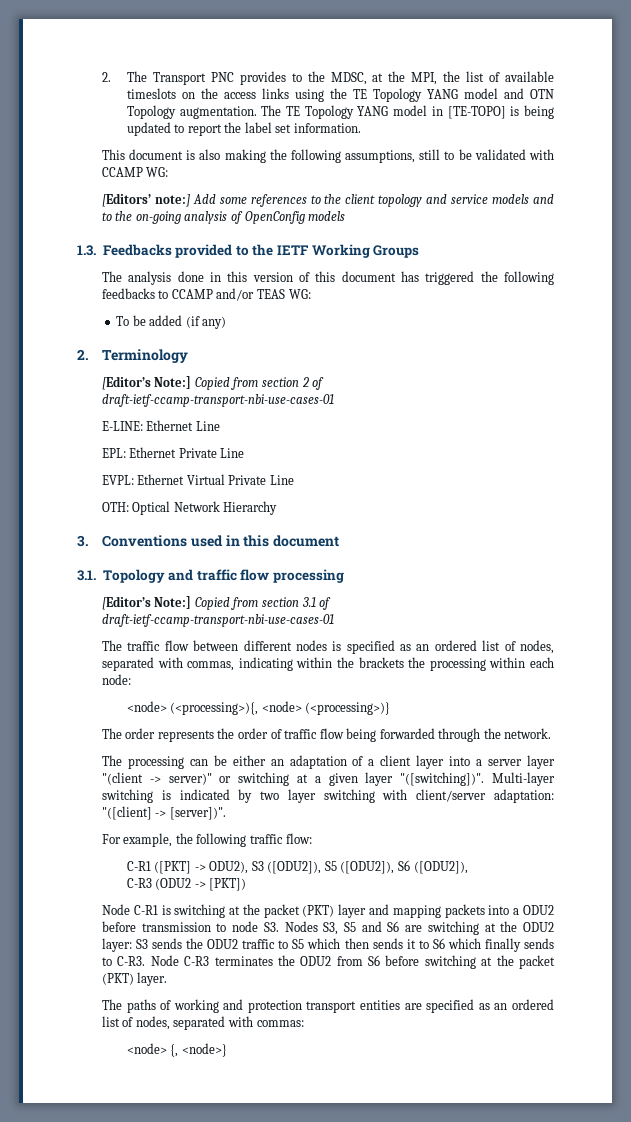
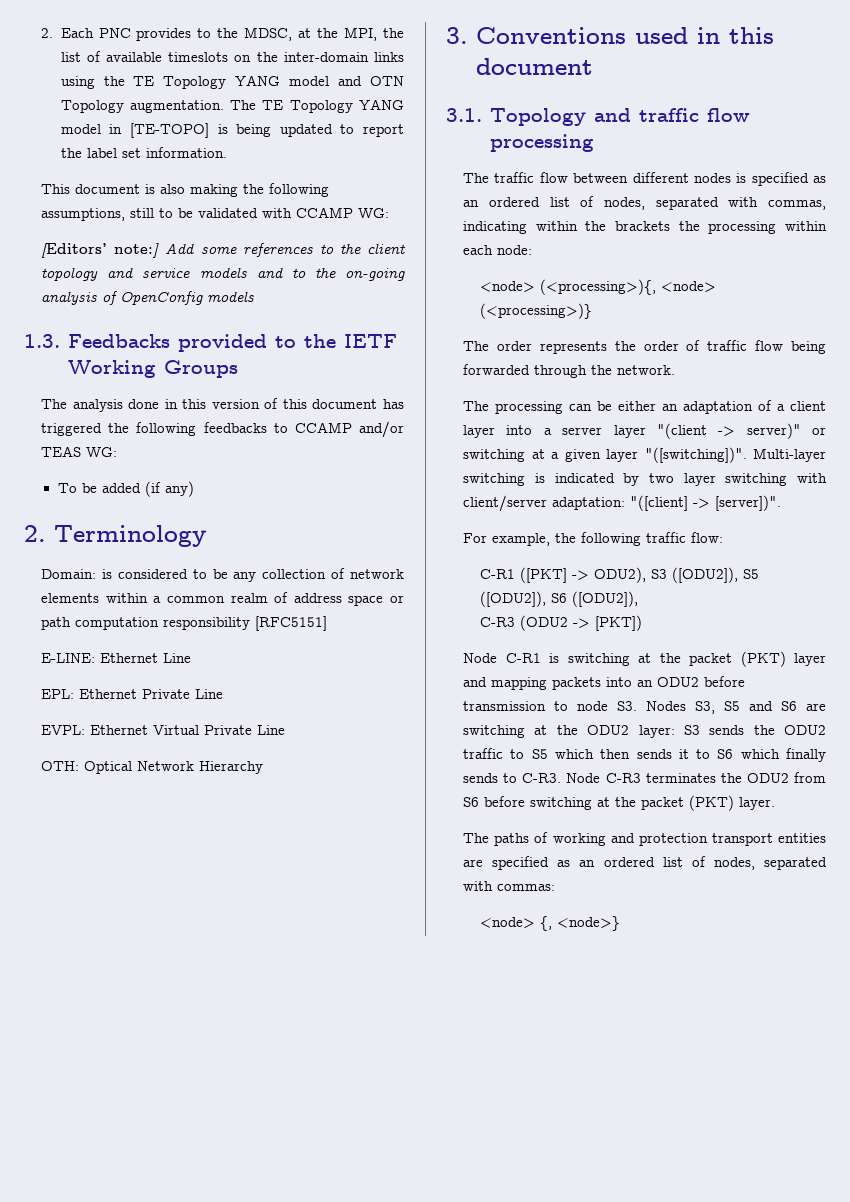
[101,71,206,85] 2. The Transport -> [41,28,94,38] 2. Each
[223,92,256,99] access -> [283,52,369,62] inter-domain
[101,376,325,390] [101,394,334,407] [Editor’s Note:] Copied from section 2 of draft-ietf-ccamp-transport-nbi-use-cases-01 -> [41,568,404,582] [41,592,404,606] [41,616,328,631] Domain: is considered to be any collection of network elements within a common realm of address space or path computation responsibility [RFC5151]
[101,596,332,610] [101,614,334,627] // [Editor’s Note:] Copied from section 3.1 of draft-ietf-ccamp-transport-nbi-use-cases-01 -> (594, 143) none
[513,908,520,915] a -> [637,680,654,687] an

